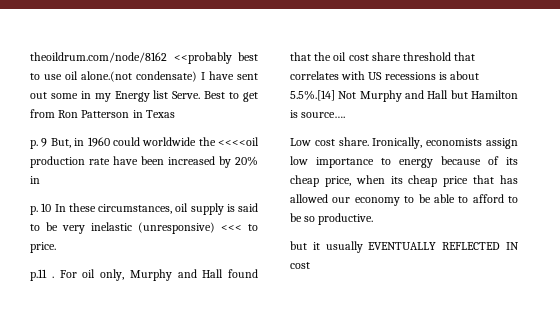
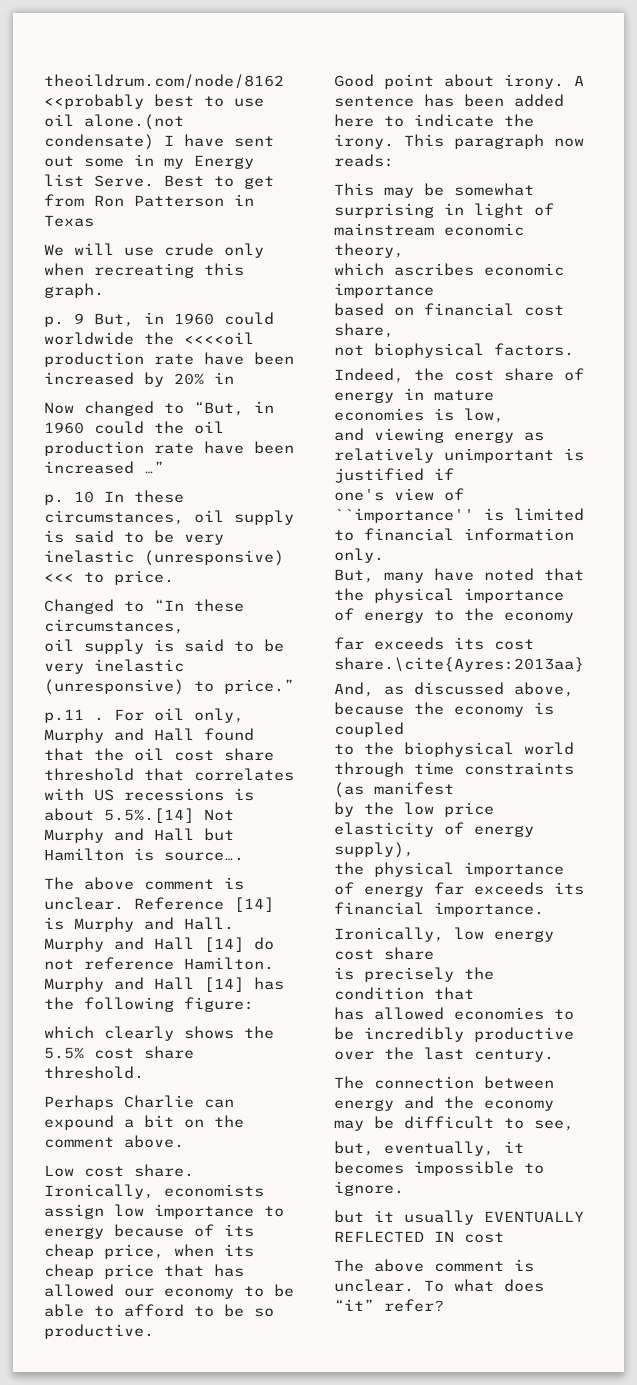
(175, 114) none -> [44,243,264,258] [44,263,244,278] [44,283,104,298] // We will use crude only when recreating this graph.
(40, 180) none -> [44,401,274,416] [44,421,224,434] [44,441,294,456] [44,461,164,474] // Now changed to “But, in 1960 could the oil production rate have been increased …”
(56, 247) none -> [44,599,244,614] [44,619,184,634] [44,639,284,654] [44,659,184,674] [44,679,294,695] // Changed to “In these circumstances, // oil supply is said to be very inelastic (unresponsive) to price.”
(346, 115) none -> [44,877,244,890] [44,897,274,912] [44,917,234,932] [44,937,274,952] [44,957,274,970] [44,977,284,992] [44,997,254,1012] [44,1026,274,1041] [44,1046,194,1059] [44,1066,144,1079] [44,1095,234,1110] [44,1115,244,1130] [44,1135,184,1148] // The above comment is unclear. Reference [14] is Murphy and Hall. Murphy and Hall [14] do not reference Hamilton. Murphy and Hall [14] has the following figure: // which clearly shows the 5.5% cost share threshold. // Perhaps Charlie can expound a bit on the comment above.
(374, 219) none -> [334,74,584,89] [334,94,564,107] [334,114,534,127] [334,134,584,149] [334,154,394,167] [334,183,534,198] [334,203,554,218] [334,223,524,236] [334,243,404,258] [334,263,564,276] [334,283,434,298] [334,303,564,316] [334,323,394,338] [334,343,574,358] [334,368,584,383] [334,388,494,403] [334,408,504,423] [334,428,544,443] [334,448,584,463] [334,468,454,483] [334,488,464,501] [334,508,584,523] [334,528,574,541] [334,548,384,563] [334,568,584,583] [334,588,564,603] [334,608,574,623] [334,637,534,650] [334,657,584,672] [334,682,574,697] [334,702,554,717] [334,722,404,737] [334,742,574,757] [334,762,574,777] [334,782,454,798] [334,802,494,817] [334,822,534,837] [334,842,414,858] [334,862,564,877] [334,882,584,897] [334,902,544,917] [334,927,554,942] [334,947,434,960] [334,967,494,982] [334,987,474,1000] [334,1007,574,1020] [334,1027,574,1042] [334,1047,554,1062] [334,1076,554,1089] [334,1096,554,1111] [334,1116,574,1131] [334,1141,524,1156] [334,1161,544,1176] [334,1181,404,1196] // Good point about irony. A sentence has been added here to indicate the irony. This paragraph now reads: // This may be somewhat surprising in light of mainstream economic theory, // which ascribes economic importance // based on financial cost share, // not biophysical factors. // Indeed, the cost share of energy in mature economies is low, // and viewing energy as relatively unimportant is justified if // one's view of ``importance'' is limited to financial information only. // But, many have noted that the physical importance of energy to the economy // far exceeds its cost share.\cite{Ayres:2013aa} // And, as discussed above, because the economy is coupled // to the biophysical world through time constraints (as manifest // by the low price elasticity of energy supply), // the physical importance of energy far exceeds its financial importance. // Ironically, low energy cost share // is precisely the condition that // has allowed economies to be incredibly productive over the last century. // The connection between energy and the economy may be difficult to see, // but, eventually, it becomes impossible to ignore.
(310, 265) none -> [334,1259,534,1272] [334,1279,544,1292] [334,1299,444,1312] // The above comment is unclear. To what does “it” refer?

